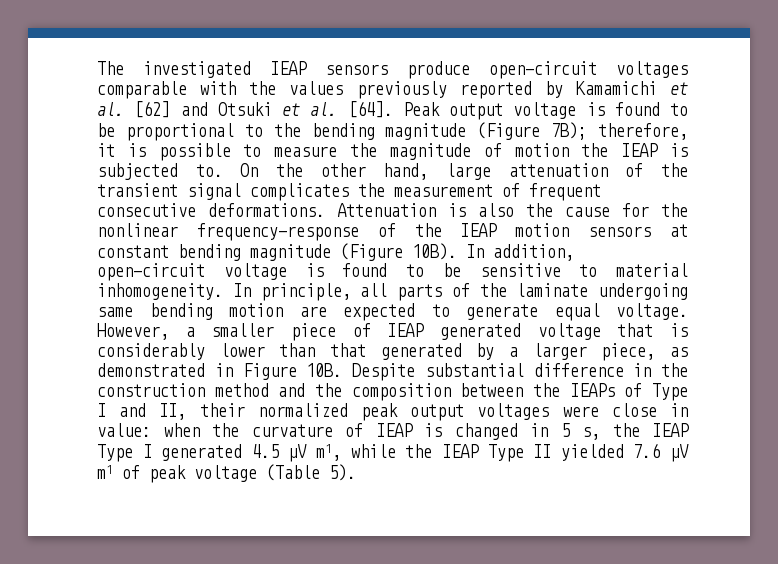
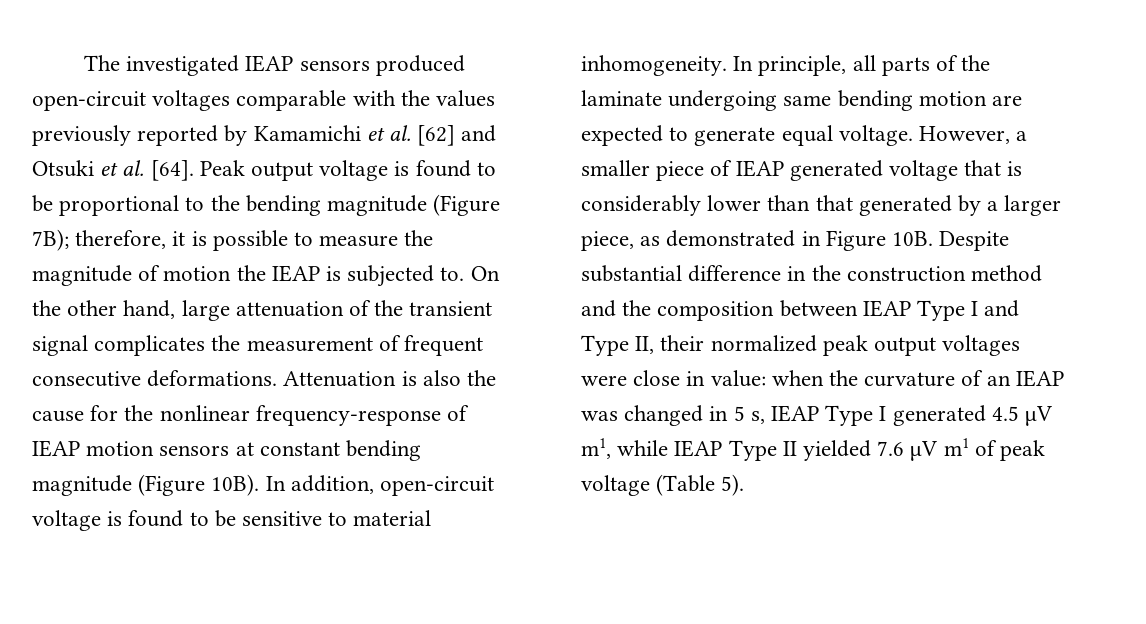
[407,61,470,79] produce -> [375,55,465,76] produced
[414,223,442,237] the -> (470, 413) none
[533,383,643,397] the IEAPs of -> [862,300,911,317] IEAP
(147, 410) none -> [581,335,629,356] Type
[375,423,442,437] IEAP is -> [986,370,1064,387] [581,411,618,421] an IEAP was
[612,423,640,437] the -> (765, 417) none
[405,444,433,458] the -> (669, 448) none

